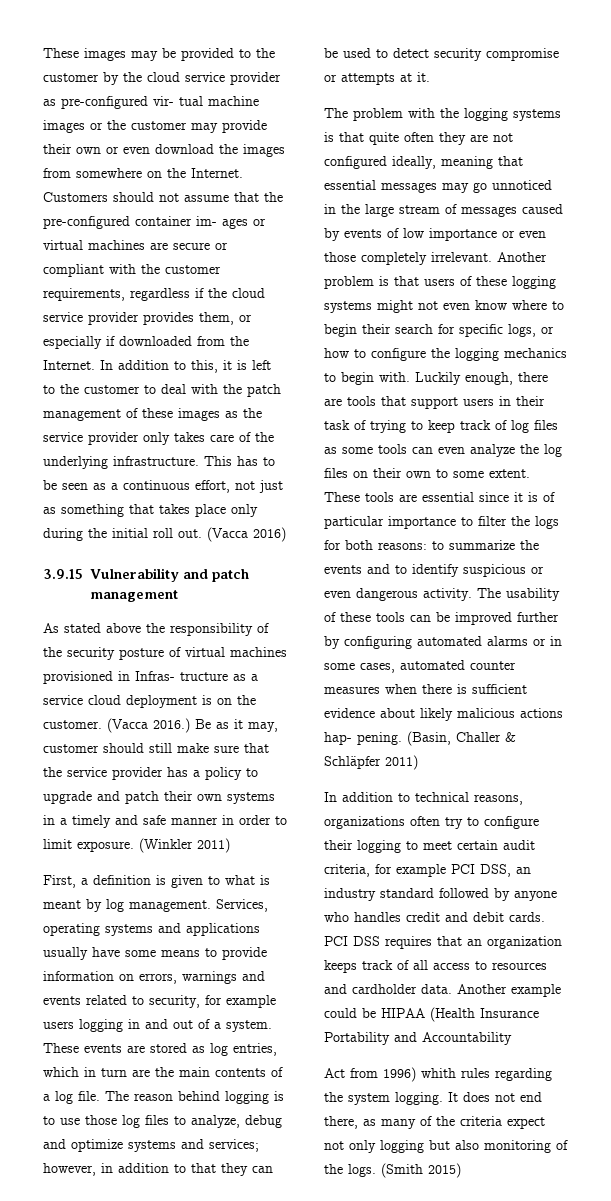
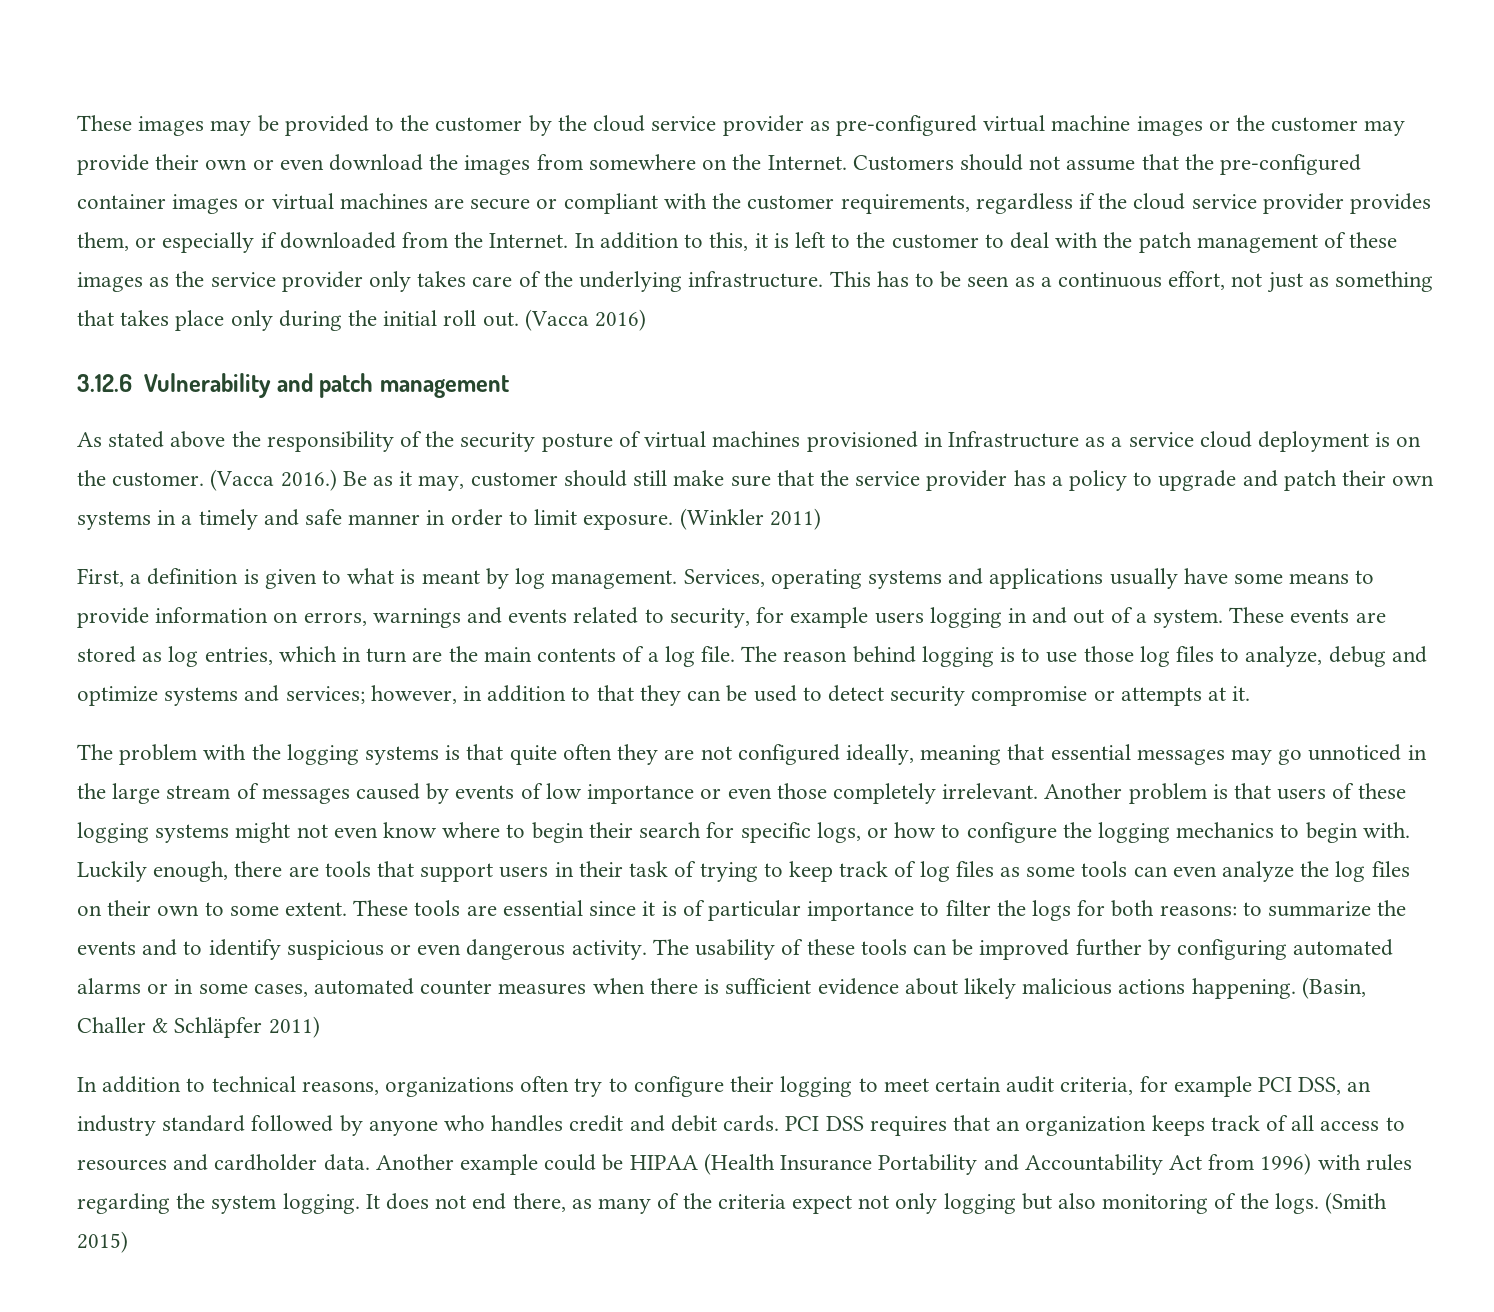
[153,96,203,106] vir- tual -> [983,115,1046,132] virtual
[196,216,248,229] im- ages -> [172,194,239,214] images
[43,569,83,579] 3.9.15 -> [77,374,132,392] 3.12.6
[135,671,228,681] Infras- tructure -> [947,431,1079,448] Infrastructure
[324,732,402,745] hap- pening. -> [1191,978,1296,999] happening.
(512, 1038) // -> (1163, 1164) none
[421,1068,456,1078] whith -> [1317,1154,1361,1170] with

